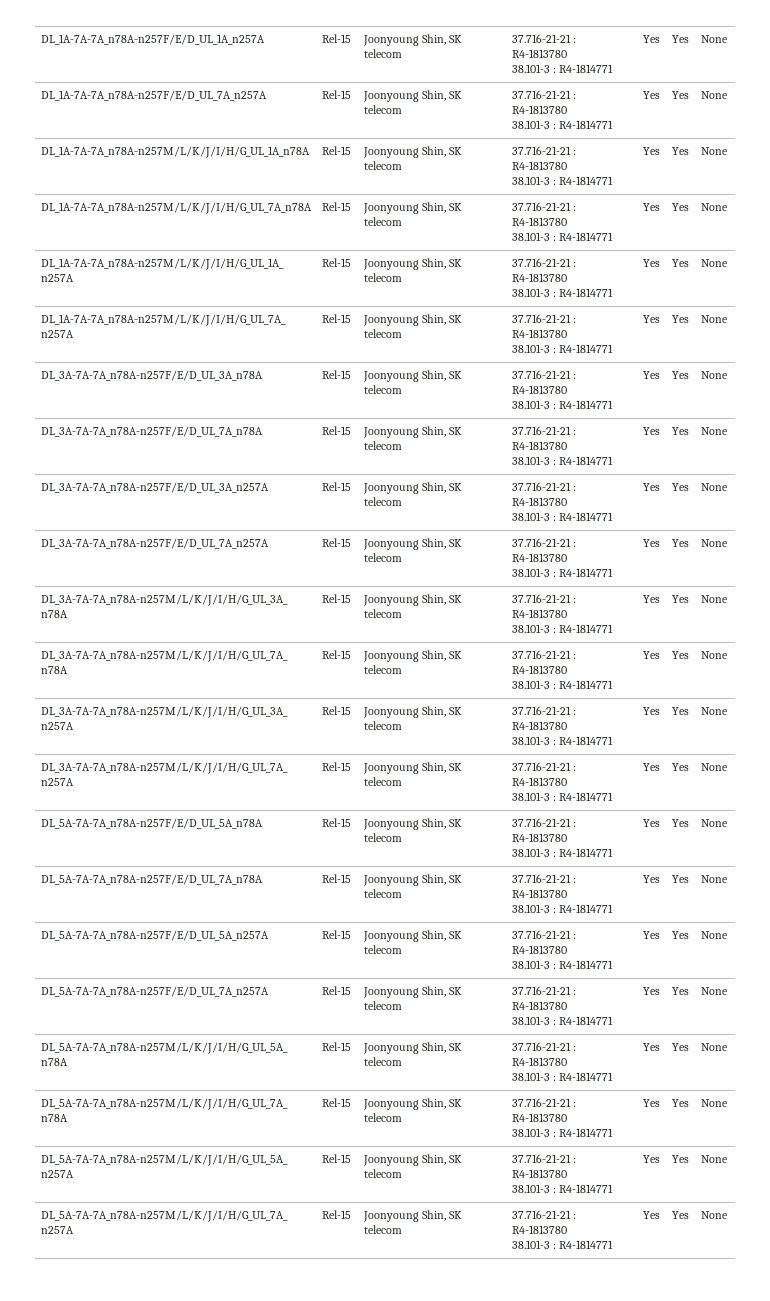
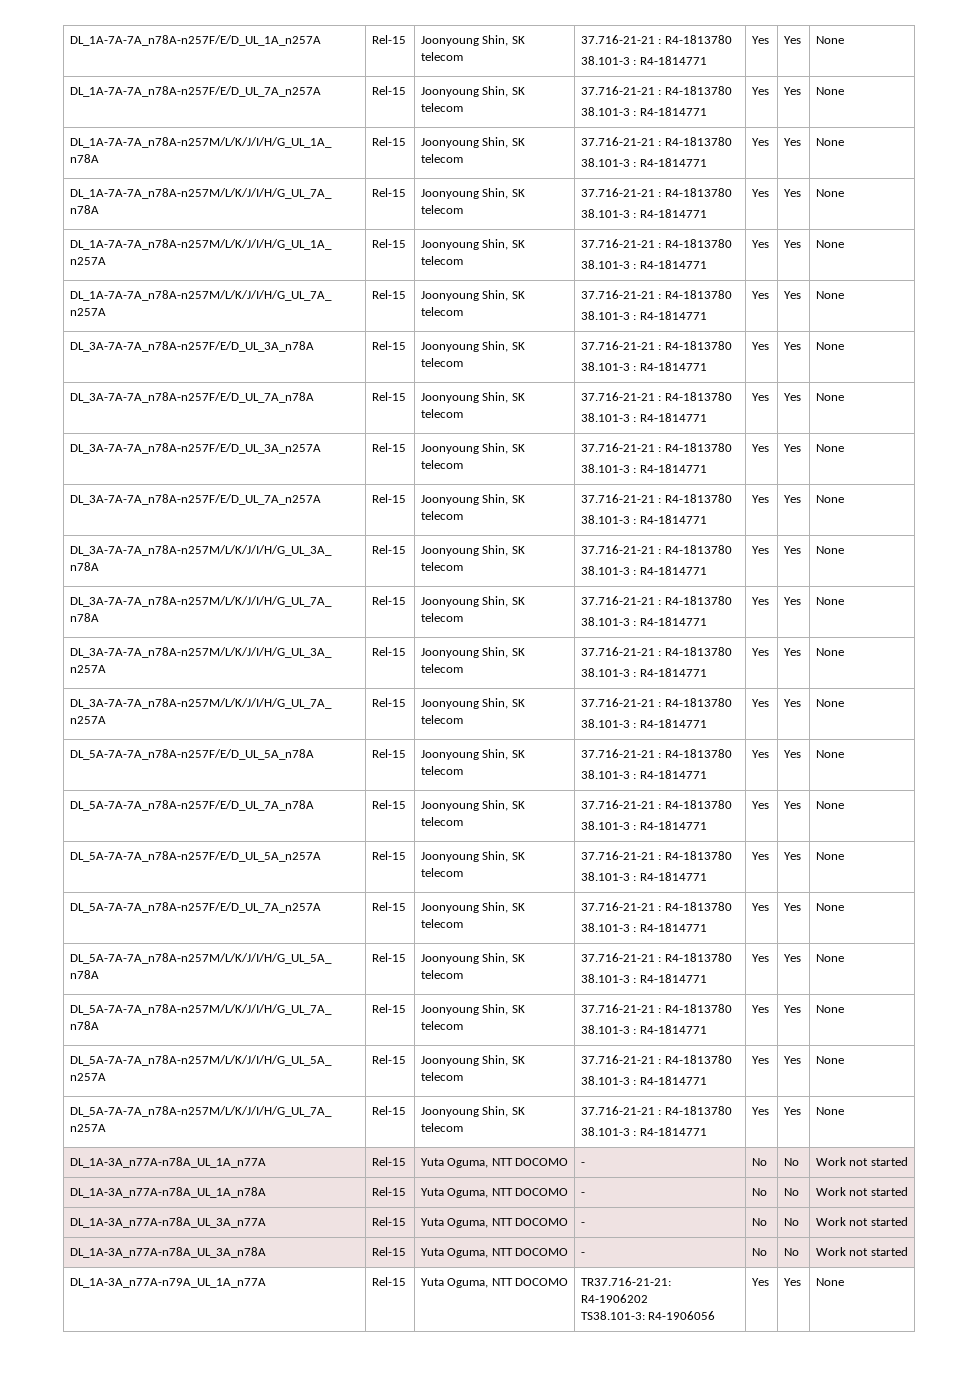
(728, 1215) none -> [69,1157,266,1168] [371,1157,406,1166] [420,1158,568,1168] [580,1162,585,1166] [751,1158,767,1166] [783,1158,799,1166] [815,1157,908,1166] [69,1187,266,1198] [371,1187,406,1196] [420,1188,568,1198] [580,1192,585,1196] [751,1188,767,1196] [783,1188,799,1196] [815,1187,908,1196] [69,1217,266,1228] [371,1217,406,1226] [420,1218,568,1228] [580,1222,585,1226] [751,1218,767,1226] [783,1218,799,1226] [815,1217,908,1226] [69,1247,266,1258] [371,1247,406,1256] [420,1248,568,1258] [580,1252,585,1256] [751,1248,767,1256] [783,1248,799,1256] [815,1247,908,1256] [69,1278,266,1288] [371,1277,406,1286] [420,1278,568,1288] [580,1277,671,1286] [580,1294,648,1303] [580,1311,716,1320] [751,1278,769,1286] [783,1278,801,1286] [815,1278,844,1286] // DL_1A-3A_n77A-n78A_UL_1A_n77A | Rel-15 | Yuta Oguma, NTT DOCOMO | - | No | No | Work not started // DL_1A-3A_n77A-n78A_UL_1A_n78A | Rel-15 | Yuta Oguma, NTT DOCOMO | - | No | No | Work not started // DL_1A-3A_n77A-n78A_UL_3A_n77A | Rel-15 | Yuta Oguma, NTT DOCOMO | - | No | No | Work not started // DL_1A-3A_n77A-n78A_UL_3A_n78A | Rel-15 | Yuta Oguma, NTT DOCOMO | - | No | No | Work not started // DL_1A-3A_n77A-n79A_UL_1A_n77A | Rel-15 | Yuta Oguma, NTT DOCOMO | TR37.716-21-21: R4-1906202 // TS38.101-3: R4-1906056 | Yes | Yes | None

